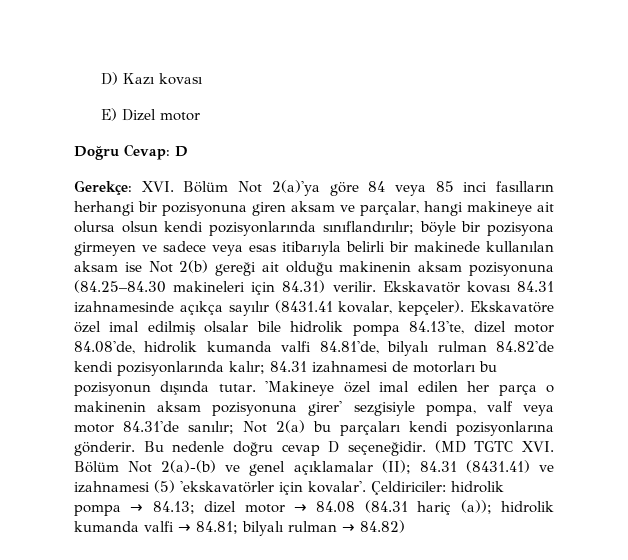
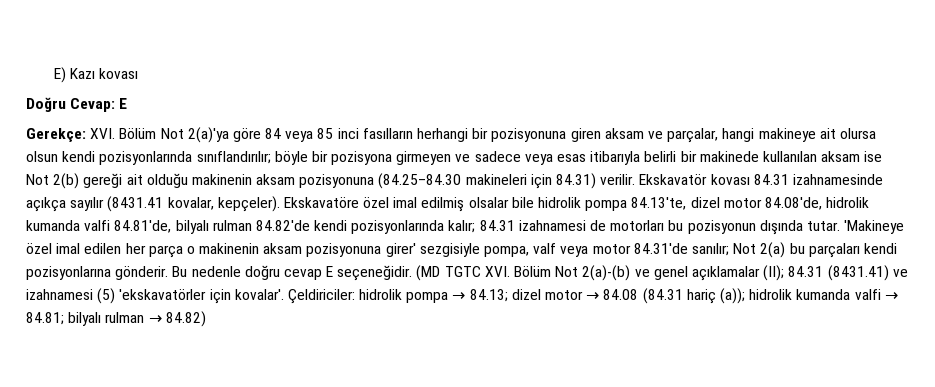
[101,72,119,85] D) -> [53,67,66,83] E)
[101,108,201,121] // E) Dizel motor -> (139, 73) none
[175,146,188,157] D -> [119,98,128,109] E
[328,441,340,453] D -> [326,266,334,277] E

